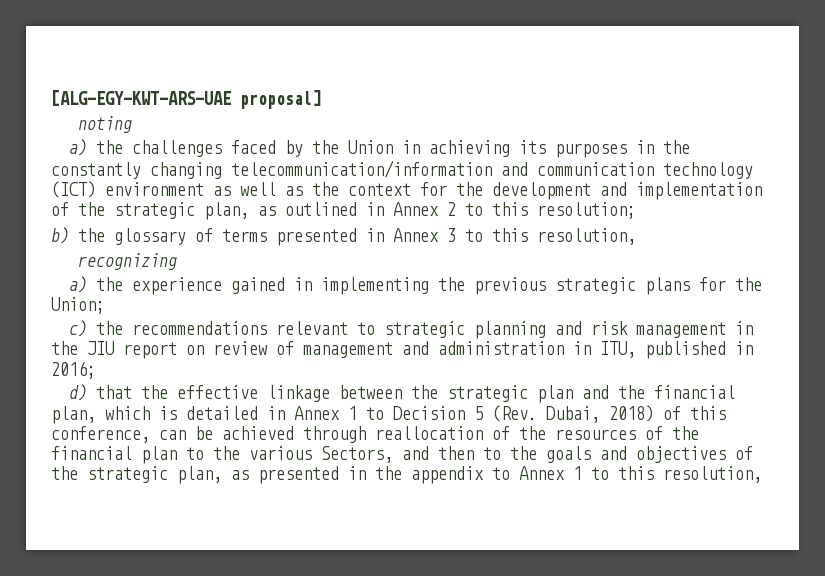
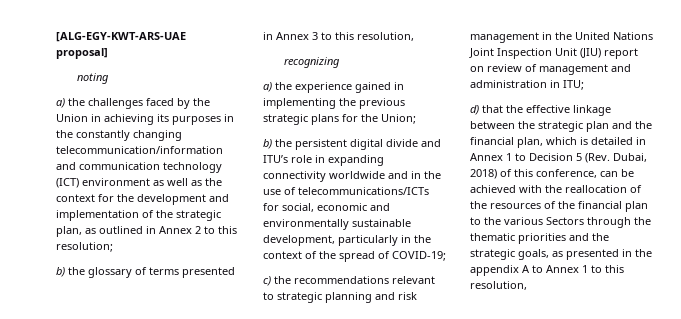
(105, 305) none -> [263,139,441,150] [263,155,384,166] [263,171,441,182] [263,187,429,195] [263,203,390,212] [263,219,411,230] [263,235,431,246] [263,251,446,262] // b) the persistent digital divide and ITU’s role in expanding connectivity worldwide and in the use of telecommunications/ICTs for social, economic and environmentally sustainable development, particularly in the context of the spread of COVID-19;
[87,341,114,355] JIU -> [575,32,653,40] [469,48,601,59] United Nations Joint Inspection Unit (JIU)
[600,341,753,359] [51,361,96,379] ITU, published in 2016; -> [563,80,584,90] ITU;
[303,426,366,443] through -> [519,185,562,193] with the
[321,446,753,463] [51,466,222,484] Sectors, and then to the goals and objectives of the strategic plan, -> [546,217,651,228] [470,233,609,244] [470,249,549,260] Sectors through the thematic priorities and the strategic goals,
(484, 475) none -> [522,265,530,273] А

